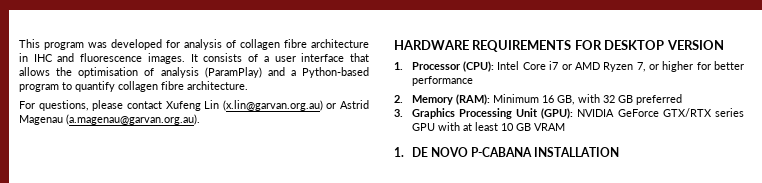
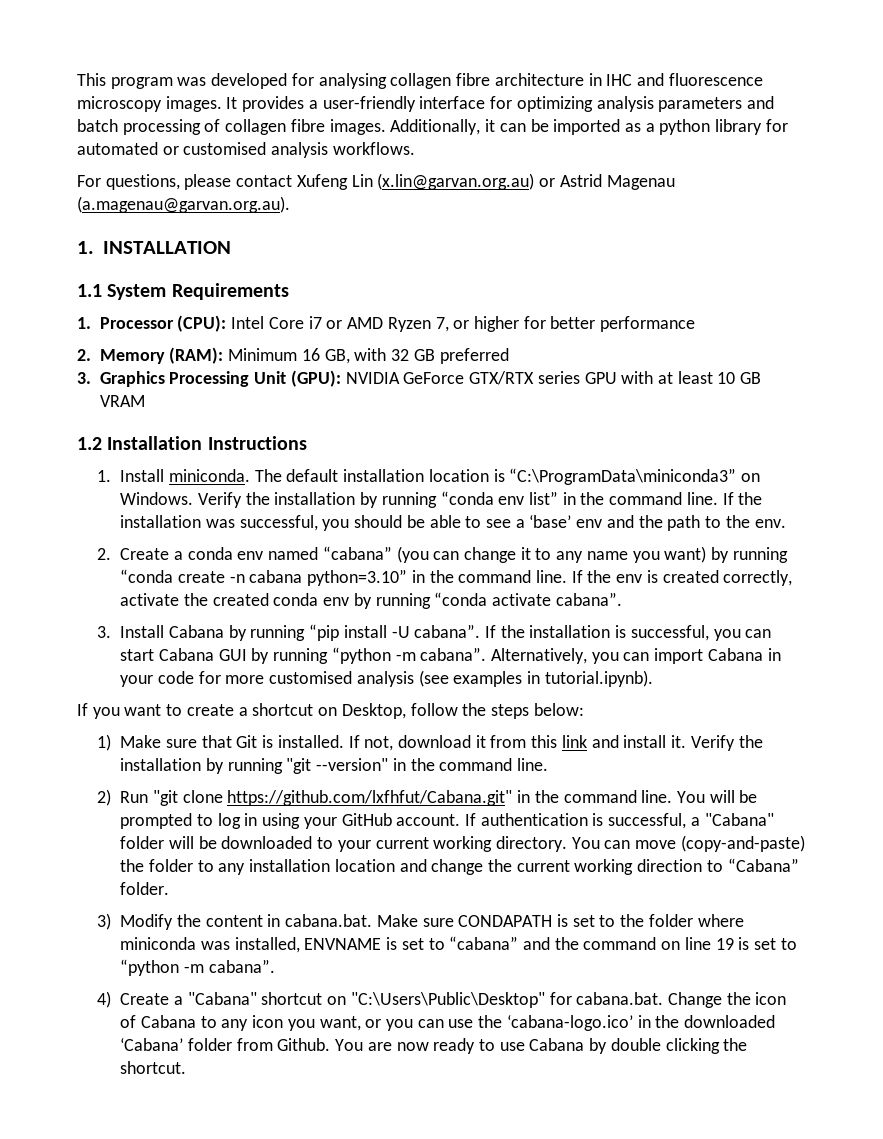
[184,39,236,50] analysis of -> [318,73,387,89] analysing
(143, 57) none -> [77,96,162,112] microscopy
[203,53,369,62] [19,67,369,78] [19,81,248,92] consists of a user interface that allows the optimisation of analysis (ParamPlay) and a Python-based program to quantify collagen fibre architecture. -> [242,96,774,112] [77,119,788,135] [77,142,415,158] provides a user-friendly interface for optimizing analysis parameters and batch processing of collagen fibre images. Additionally, it can be imported as a python library for automated or customised analysis workflows.
[394,40,724,52] HARDWARE REQUIREMENTS FOR DESKTOP VERSION -> [77,241,231,254] [77,283,289,300] 1. INSTALLATION // 1.1 System Requirements
[394,147,620,157] 1. DE NOVO P-CABANA INSTALLATION -> [77,436,307,450] [97,468,761,485] [120,491,763,508] [120,515,786,531] [97,546,788,563] [120,569,793,586] [120,592,622,609] [97,624,772,641] [120,647,781,664] [120,670,653,687] [77,703,584,719] [97,734,763,751] [120,758,549,774] [97,789,758,806] [120,813,774,829] [120,835,805,852] [120,858,799,875] [120,882,170,895] [97,913,744,930] [120,936,797,953] [120,959,275,976] [97,991,787,1008] [120,1015,776,1031] [120,1038,748,1054] [120,1061,187,1074] 1.2 Installation Instructions // 1. Install miniconda. The default installation location is “C:\ProgramData\miniconda3” on Windows. Verify the installation by running “conda env list” in the command line. If the installation was successful, you should be able to see a ‘base’ env and the path to the env. // 2. Create a conda env named “cabana” (you can change it to any name you want) by running “conda create -n cabana python=3.10” in the command line. If the env is created correctly, activate the created conda env by running “conda activate cabana”. // 3. Install Cabana by running “pip install -U cabana”. If the installation is successful, you can start Cabana GUI by running “python -m cabana”. Alternatively, you can import Cabana in your code for more customised analysis (see examples in tutorial.ipynb). // If you want to create a shortcut on Desktop, follow the steps below: // 1) Make sure that Git is installed. If not, download it from this link and install it. Verify the installation by running "git --version" in the command line. // 2) Run "git clone https://github.com/lxfhfut/Cabana.git" in the command line. You will be prompted to log in using your GitHub account. If authentication is successful, a "Cabana" folder will be downloaded to your current working directory. You can move (copy-and-paste) the folder to any installation location and change the current working direction to “Cabana” folder. // 3) Modify the content in cabana.bat. Make sure CONDAPATH is set to the folder where miniconda was installed, ENVNAME is set to “cabana” and the command on line 19 is set to “python -m cabana”. // 4) Create a "Cabana" shortcut on "C:\Users\Public\Desktop" for cabana.bat. Change the icon of Cabana to any icon you want, or you can use the ‘cabana-logo.ico’ in the downloaded ‘Cabana’ folder from Github. You are now ready to use Cabana by double clicking the shortcut.

